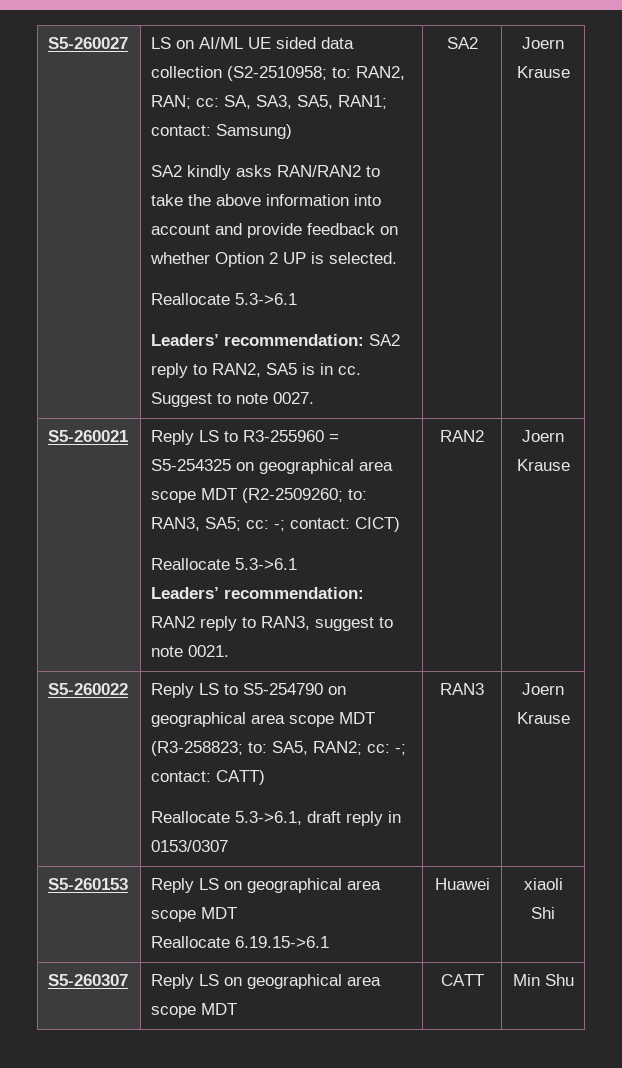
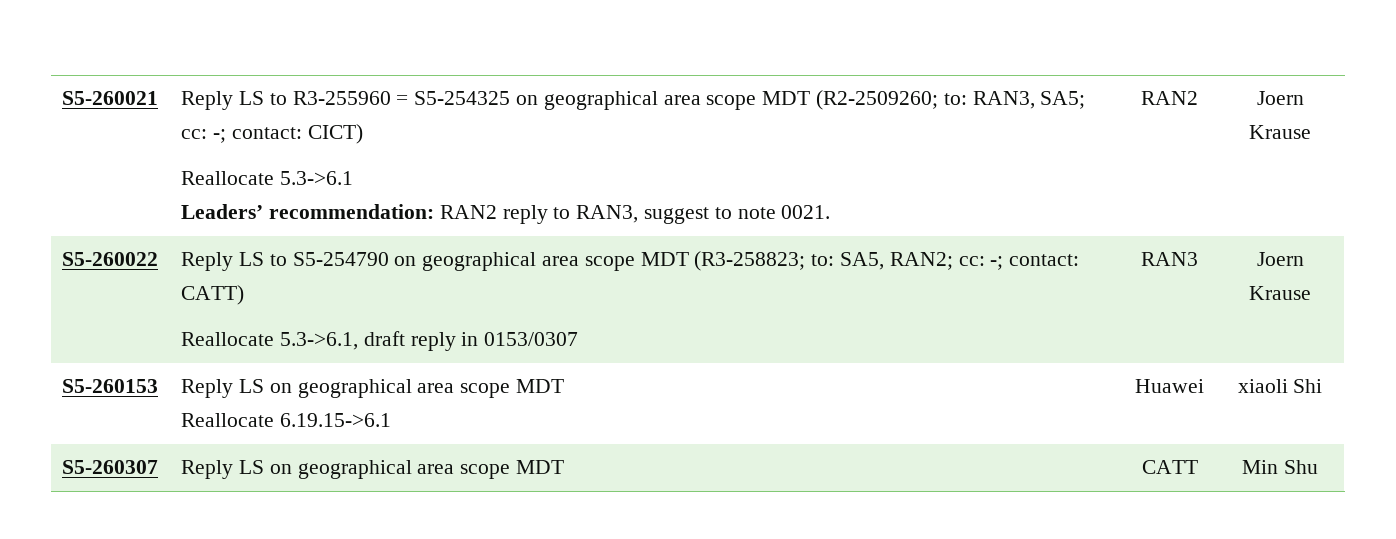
[48,37,129,49] [151,37,355,49] [151,66,406,81] [151,95,388,109] [151,124,293,139] [151,165,381,180] [151,194,382,206] [151,223,399,238] [150,252,398,267] [151,293,298,305] [151,334,401,346] [151,363,362,378] [151,392,315,407] [446,37,478,49] [522,37,564,49] [516,66,570,78] S5-260027 | LS on AI/ML UE sided data collection (S2-2510958; to: RAN2, RAN; cc: SA, SA3, SA5, RAN1; contact: Samsung) // SA2 kindly asks RAN/RAN2 to take the above information into account and provide feedback on whether Option 2 UP is selected. // Reallocate 5.3->6.1 // Leaders’ recommendation: SA2 reply to RAN2, SA5 is in cc. Suggest to note 0027. | SA2 | Joern Krause // -> (62, 98) none

